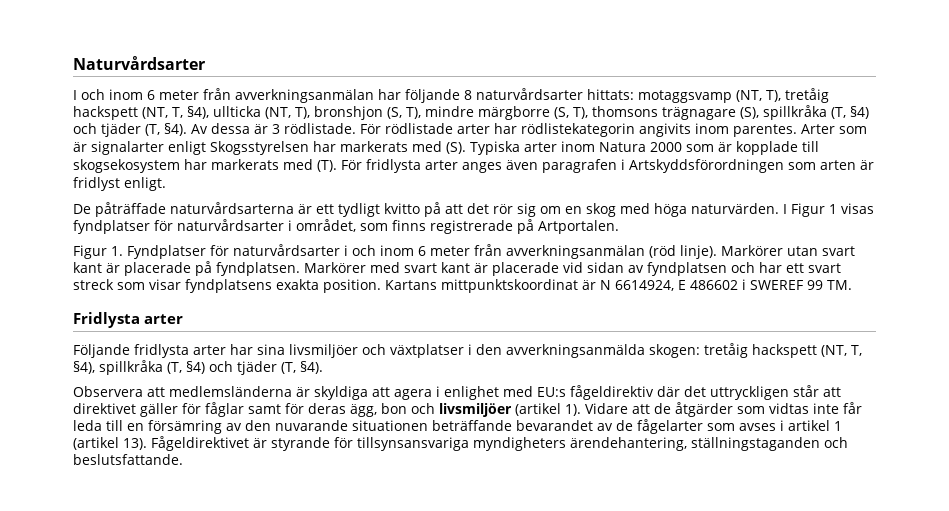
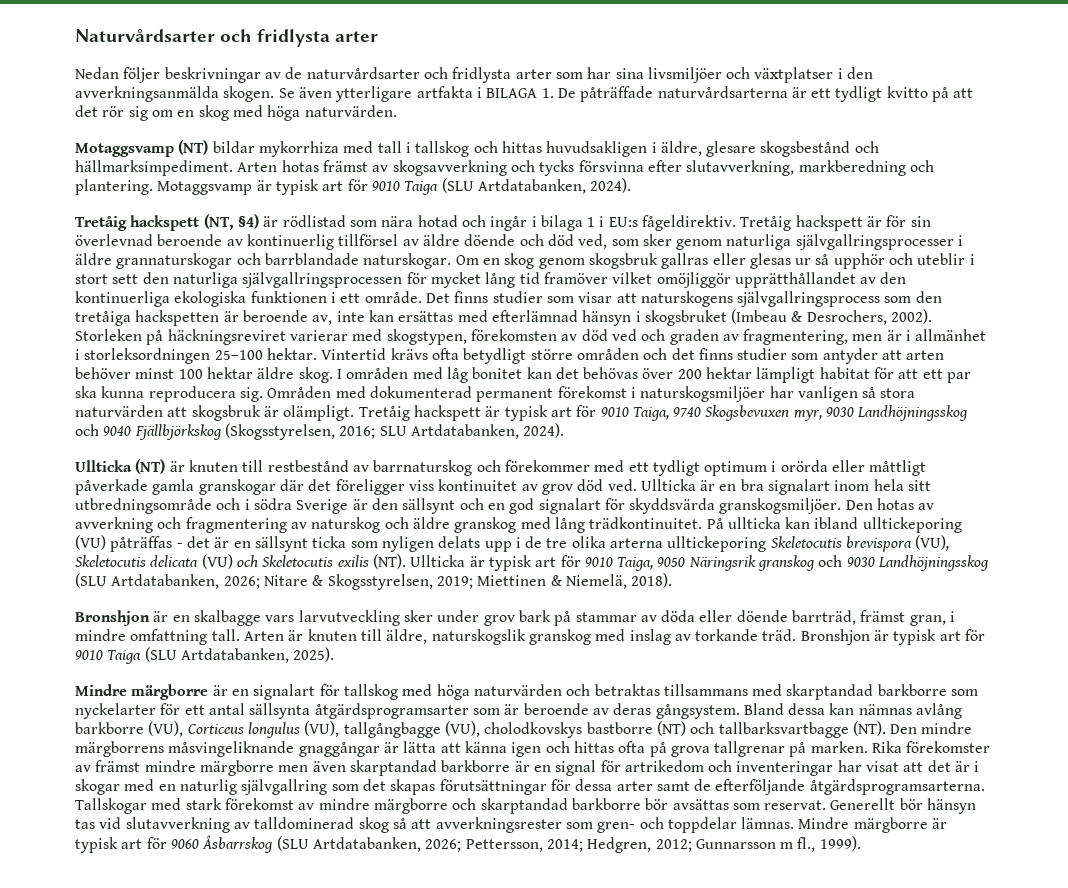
[73,88,829,103] [73,105,869,120] [73,123,867,137] [73,141,819,155] [73,159,874,173] [73,177,166,191] // I och inom 6 meter från avverkningsanmälan har följande 8 naturvårdsarter hittats: motaggsvamp (NT, T), tretåig hackspett (NT, T, §4), ullticka (NT, T), bronshjon (S, T), mindre märgborre (S, T), thomsons trägnagare (S), spillkråka (T, §4) och tjäder (T, §4). Av dessa är 3 rödlistade. För rödlistade arter har rödlistekategorin angivits inom parentes. Arter som är signalarter enligt Skogsstyrelsen har markerats med (S). Typiska arter inom Natura 2000 som är kopplade till skogsekosystem har markerats med (T). För fridlysta arter anges även paragrafen i Artskyddsförordningen som arten är fridlyst enligt. // -> [220,29,379,47] [75,67,874,83] [75,86,554,102] och fridlysta arter // Nedan följer beskrivningar av de naturvårdsarter och fridlysta arter som har sina livsmiljöer och växtplatser i den avverkningsanmälda skogen. Se även ytterligare artfakta i BILAGA 1.
[783,203,874,217] [73,219,619,234] [73,244,855,259] [73,261,841,276] [73,279,852,293] [73,312,184,328] [73,343,862,358] [73,360,323,375] [73,385,841,400] [73,402,862,417] [73,419,842,434] [73,436,848,451] [73,454,183,465] I Figur 1 visas fyndplatser för naturvårdsarter i området, som finns registrerade på Artportalen. // Figur 1. Fyndplatser för naturvårdsarter i och inom 6 meter från avverkningsanmälan (röd linje). Markörer utan svart kant är placerade på fyndplatsen. Markörer med svart kant är placerade vid sidan av fyndplatsen och har ett svart streck som visar fyndplatsens exakta position. Kartans mittpunktskoordinat är N 6614924, E 486602 i SWEREF 99 TM. // Fridlysta arter // Följande fridlysta arter har sina livsmiljöer och växtplatser i den avverkningsanmälda skogen: tretåig hackspett (NT, T, §4), spillkråka (T, §4) och tjäder (T, §4). // Observera att medlemsländerna är skyldiga att agera i enlighet med EU:s fågeldirektiv där det uttryckligen står att direktivet gäller för fåglar samt för deras ägg, bon och livsmiljöer (artikel 1). Vidare att de åtgärder som vidtas inte får leda till en försämring av den nuvarande situationen beträffande bevarandet av de fågelarter som avses i artikel 1 (artikel 13). Fågeldirektivet är styrande för tillsynsansvariga myndigheters ärendehantering, ställningstaganden och beslutsfattande. -> [75,140,879,157] [75,160,934,176] [75,178,632,195] [75,214,931,231] [75,234,964,250] [75,253,975,269] [75,272,907,288] [75,291,942,307] [75,309,933,326] [75,329,987,345] [75,348,945,364] [75,367,972,383] [75,386,916,402] [75,405,969,421] [75,423,565,440] [75,459,927,476] [75,479,932,495] [75,498,935,514] [75,517,962,533] [75,535,950,552] [75,554,990,571] [75,573,673,590] [75,610,956,626] [75,629,986,645] [75,647,335,664] [75,684,979,700] [75,703,963,719] [75,721,973,738] [75,741,991,757] [75,760,980,776] [75,779,985,795] [75,798,977,814] [75,817,948,833] [75,835,861,853] // Motaggsvamp (NT) bildar mykorrhiza med tall i tallskog och hittas huvudsakligen i äldre, glesare skogsbestånd och hällmarksimpediment. Arten hotas främst av skogsavverkning och tycks försvinna efter slutavverkning, markberedning och plantering. Motaggsvamp är typisk art för 9010 Taiga (SLU Artdatabanken, 2024). // Tretåig hackspett (NT, §4) är rödlistad som nära hotad och ingår i bilaga 1 i EU:s fågeldirektiv. Tretåig hackspett är för sin överlevnad beroende av kontinuerlig tillförsel av äldre döende och död ved, som sker genom naturliga självgallringsprocesser i äldre grannaturskogar och barrblandade naturskogar. Om en skog genom skogsbruk gallras eller glesas ur så upphör och uteblir i stort sett den naturliga självgallringsprocessen för mycket lång tid framöver vilket omöjliggör upprätthållandet av den kontinuerliga ekologiska funktionen i ett område. Det finns studier som visar att naturskogens självgallringsprocess som den tretåiga hackspetten är beroende av, inte kan ersättas med efterlämnad hänsyn i skogsbruket (Imbeau & Desrochers, 2002). Storleken på häckningsreviret varierar med skogstypen, förekomsten av död ved och graden av fragmentering, men är i allmänhet i storleksordningen 25–100 hektar. Vintertid krävs ofta betydligt större områden och det finns studier som antyder att arten behöver minst 100 hektar äldre skog. I områden med låg bonitet kan det behövas över 200 hektar lämpligt habitat för att ett par ska kunna reproducera sig. Områden med dokumenterad permanent förekomst i naturskogsmiljöer har vanligen så stora naturvärden att skogsbruk är olämpligt. Tretåig hackspett är typisk art för 9010 Taiga, 9740 Skogsbevuxen myr, 9030 Landhöjningsskog och 9040 Fjällbjörkskog (Skogsstyrelsen, 2016; SLU Artdatabanken, 2024). // Ullticka (NT) är knuten till restbestånd av barrnaturskog och förekommer med ett tydligt optimum i orörda eller måttligt påverkade gamla granskogar där det föreligger viss kontinuitet av grov död ved. Ullticka är en bra signalart inom hela sitt utbredningsområde och i södra Sverige är den sällsynt och en god signalart för skyddsvärda granskogsmiljöer. Den hotas av avverkning och fragmentering av naturskog och äldre granskog med lång trädkontinuitet. På ullticka kan ibland ulltickeporing (VU) påträffas - det är en sällsynt ticka som nyligen delats upp i de tre olika arterna ulltickeporing Skeletocutis brevispora (VU), Skeletocutis delicata (VU) och Skeletocutis exilis (NT). Ullticka är typisk art för 9010 Taiga, 9050 Näringsrik granskog och 9030 Landhöjningsskog (SLU Artdatabanken, 2026; Nitare & Skogsstyrelsen, 2019; Miettinen & Niemelä, 2018). // Bronshjon är en skalbagge vars larvutveckling sker under grov bark på stammar av döda eller döende barrträd, främst gran, i mindre omfattning tall. Arten är knuten till äldre, naturskogslik granskog med inslag av torkande träd. Bronshjon är typisk art för 9010 Taiga (SLU Artdatabanken, 2025). // Mindre märgborre är en signalart för tallskog med höga naturvärden och betraktas tillsammans med skarptandad barkborre som nyckelarter för ett antal sällsynta åtgärdsprogramsarter som är beroende av deras gångsystem. Bland dessa kan nämnas avlång barkborre (VU), Corticeus longulus (VU), tallgångbagge (VU), cholodkovskys bastborre (NT) och tallbarksvartbagge (NT). Den mindre märgborrens måsvingeliknande gnaggångar är lätta att känna igen och hittas ofta på grova tallgrenar på marken. Rika förekomster av främst mindre märgborre men även skarptandad barkborre är en signal för artrikedom och inventeringar har visat att det är i skogar med en naturlig självgallring som det skapas förutsättningar för dessa arter samt de efterföljande åtgärdsprogramsarterna. Tallskogar med stark förekomst av mindre märgborre och skarptandad barkborre bör avsättas som reservat. Generellt bör hänsyn tas vid slutavverkning av talldominerad skog så att avverkningsrester som gren- och toppdelar lämnas. Mindre märgborre är typisk art för 9060 Åsbarrskog (SLU Artdatabanken, 2026; Pettersson, 2014; Hedgren, 2012; Gunnarsson m fl., 1999).

